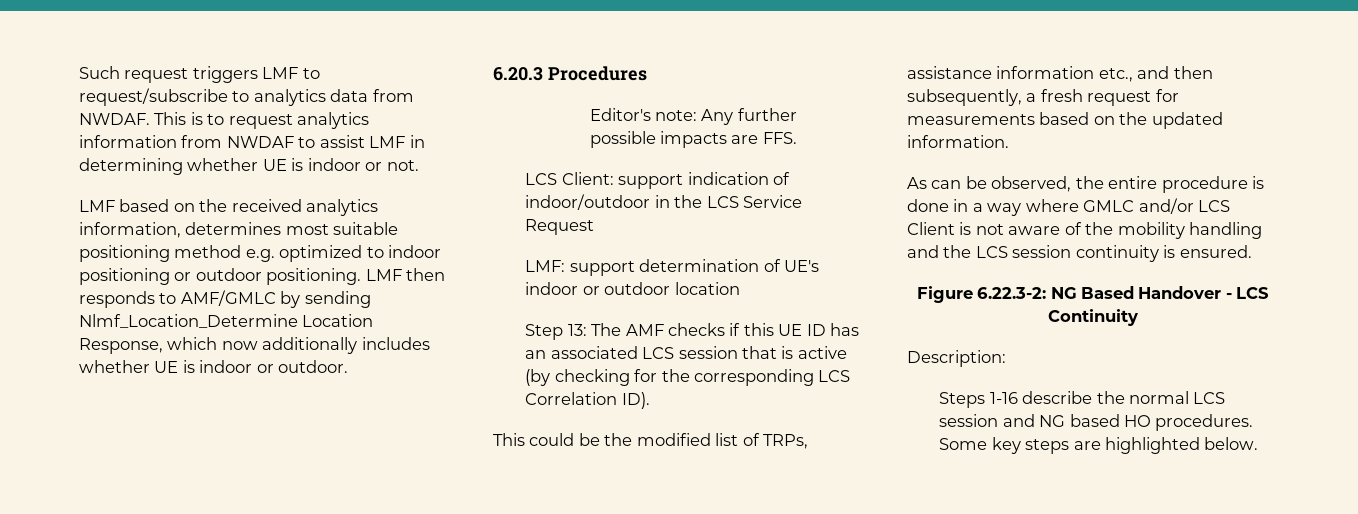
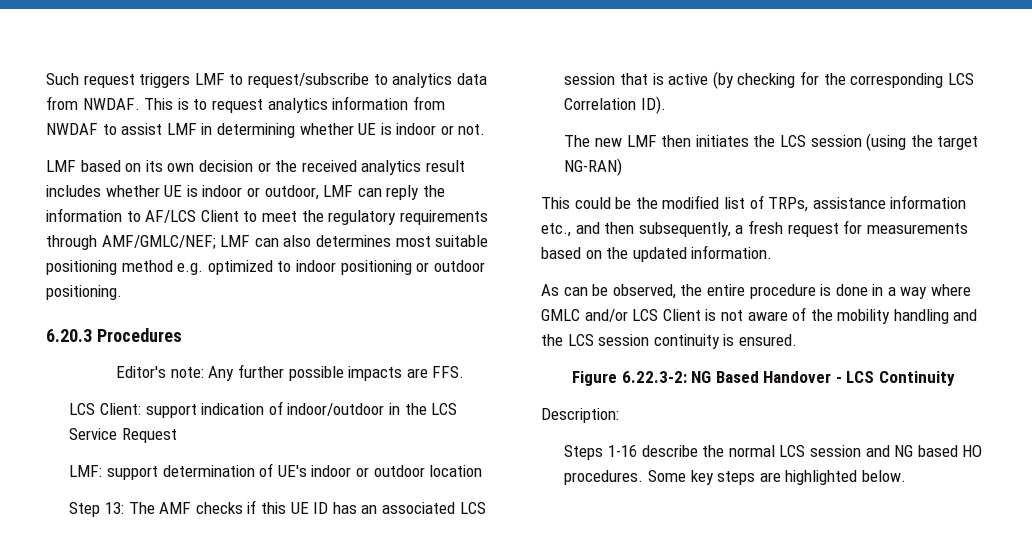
[199,199,379,216] [79,222,181,238] the received analytics information, -> [145,160,465,175] [46,185,445,200] [46,208,488,225] [46,235,312,250] its own decision or the received analytics result includes whether UE is indoor or outdoor, LMF can reply the information to AF/LCS Client to meet the regulatory requirements through AMF/GMLC/NEF; LMF can also
[365,268,446,281] [79,290,371,308] [79,314,374,328] [79,337,430,354] [79,360,349,373] LMF then responds to AMF/GMLC by sending Nlmf_Location_Determine Location Response, which now additionally includes whether UE is indoor or outdoor. -> (122, 292) none
(650, 400) none -> [564,133,979,151] [564,158,623,176] // The new LMF then initiates the LCS session (using the target NG-RAN)

